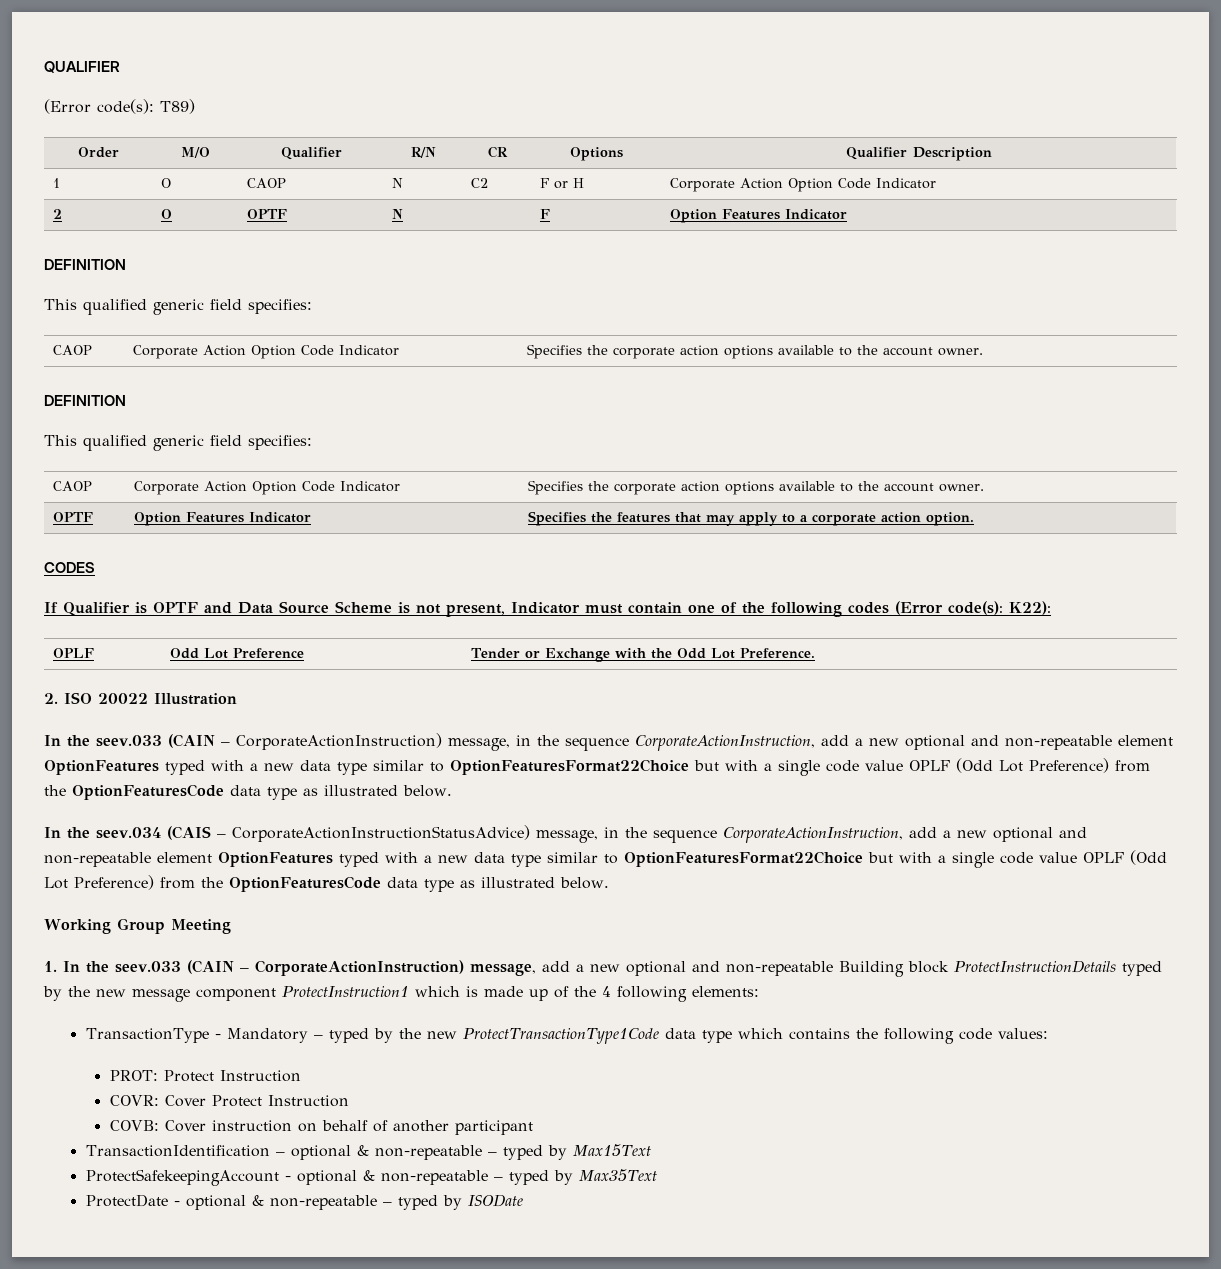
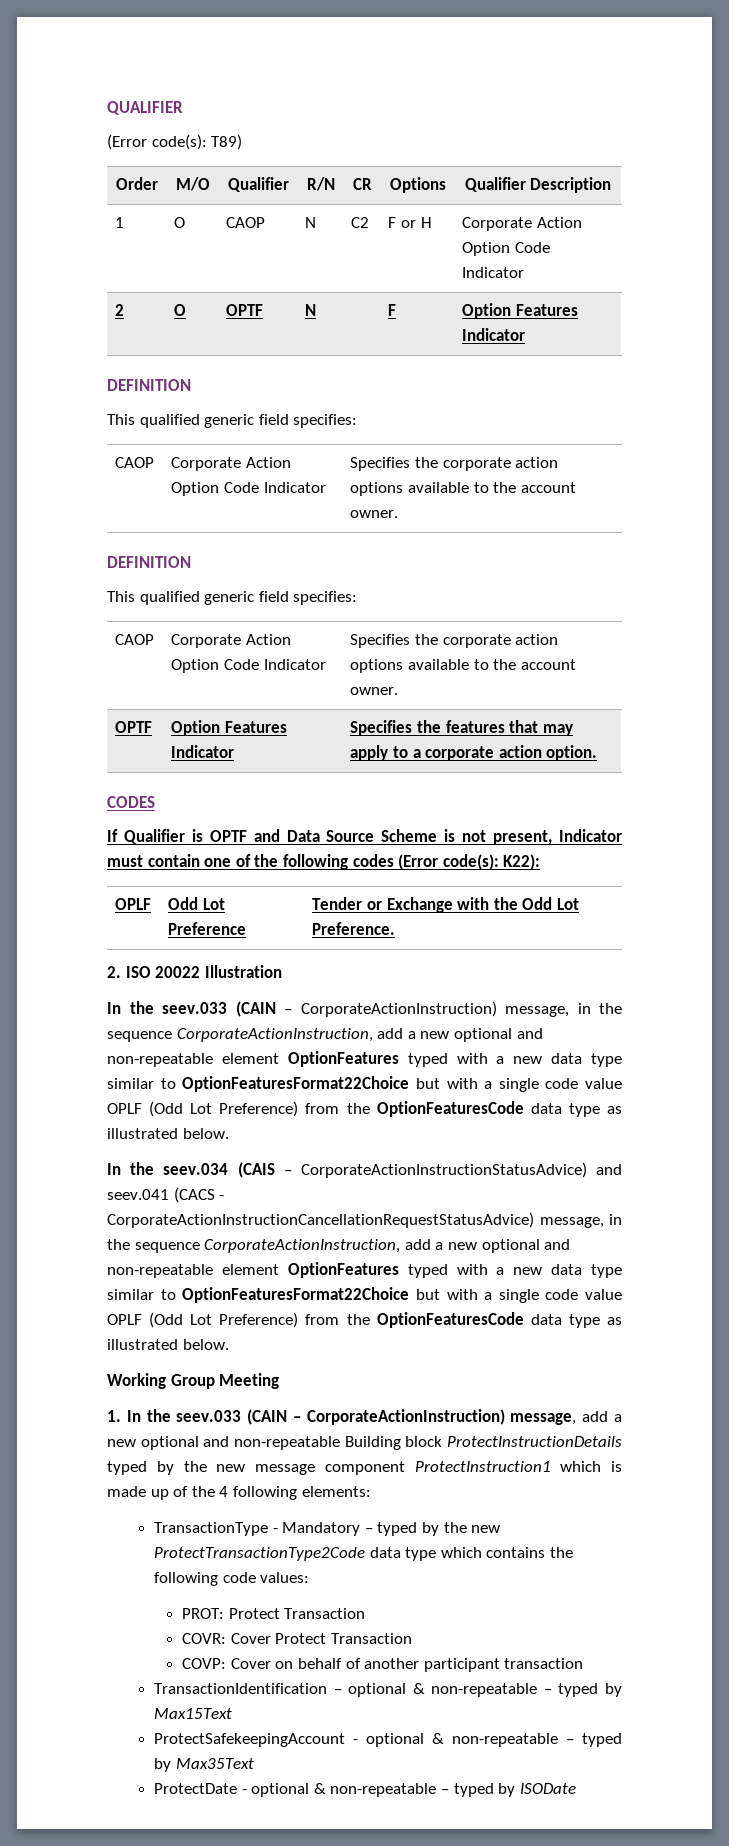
(530, 833) none -> [596,1164,622,1175] [107,1187,225,1203] [107,1212,534,1228] and seev.041 (CACS - CorporateActionInstructionCancellationRequestStatusAdvice)
[462,1028,659,1044] ProtectTransactionType1Code -> [153,1547,365,1561] ProtectTransactionType2Code
[219,1070,301,1082] Instruction -> [284,1608,366,1619] Transaction
[267,1095,349,1107] [109,1120,292,1132] Instruction // COVB: Cover instruction -> [331,1633,413,1644] [182,1658,271,1669] Transaction // COVP: Cover
(533, 1127) none -> [504,1658,584,1669] transaction

